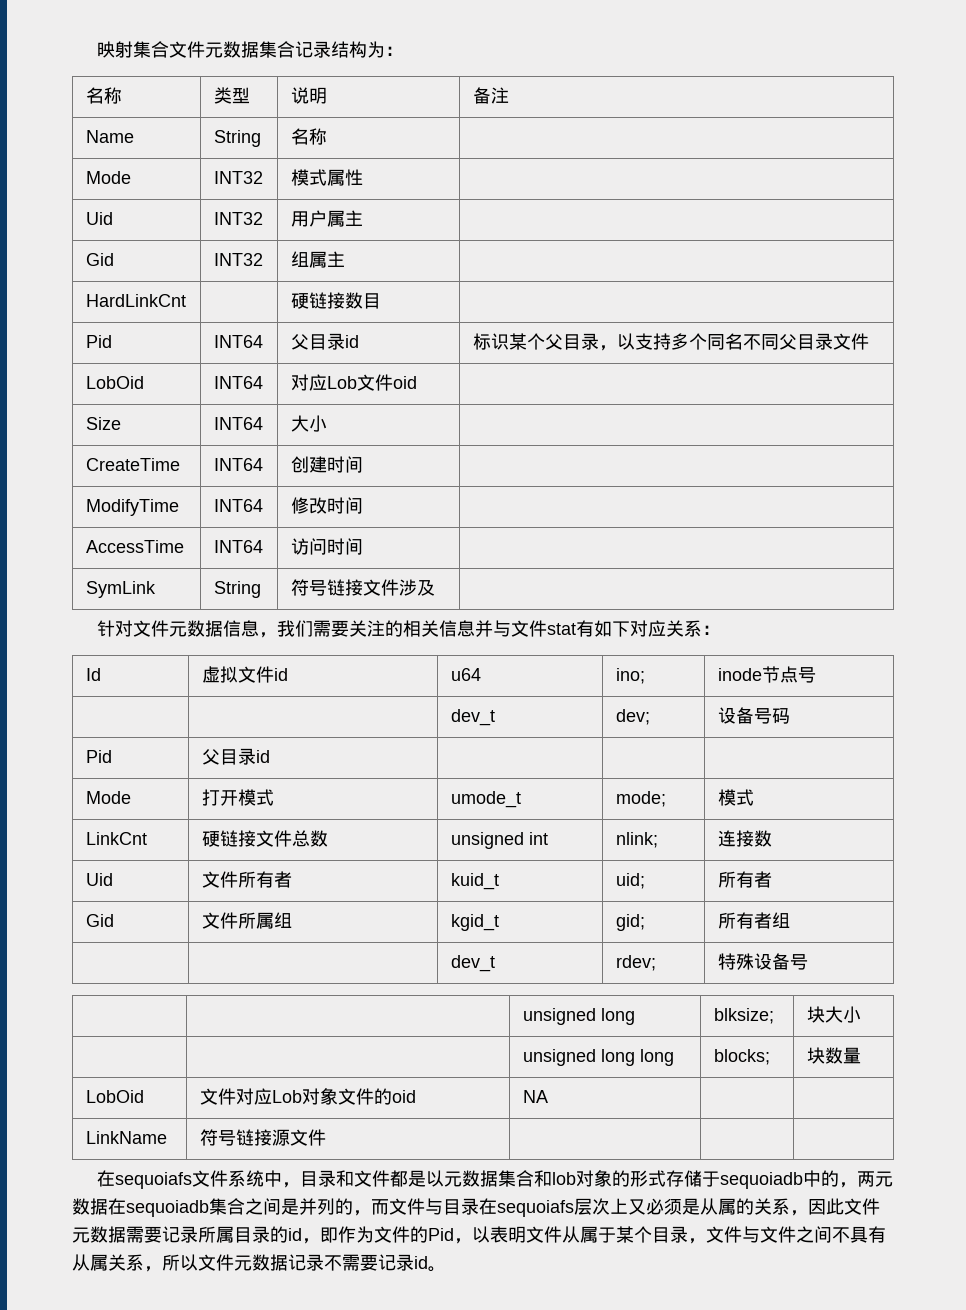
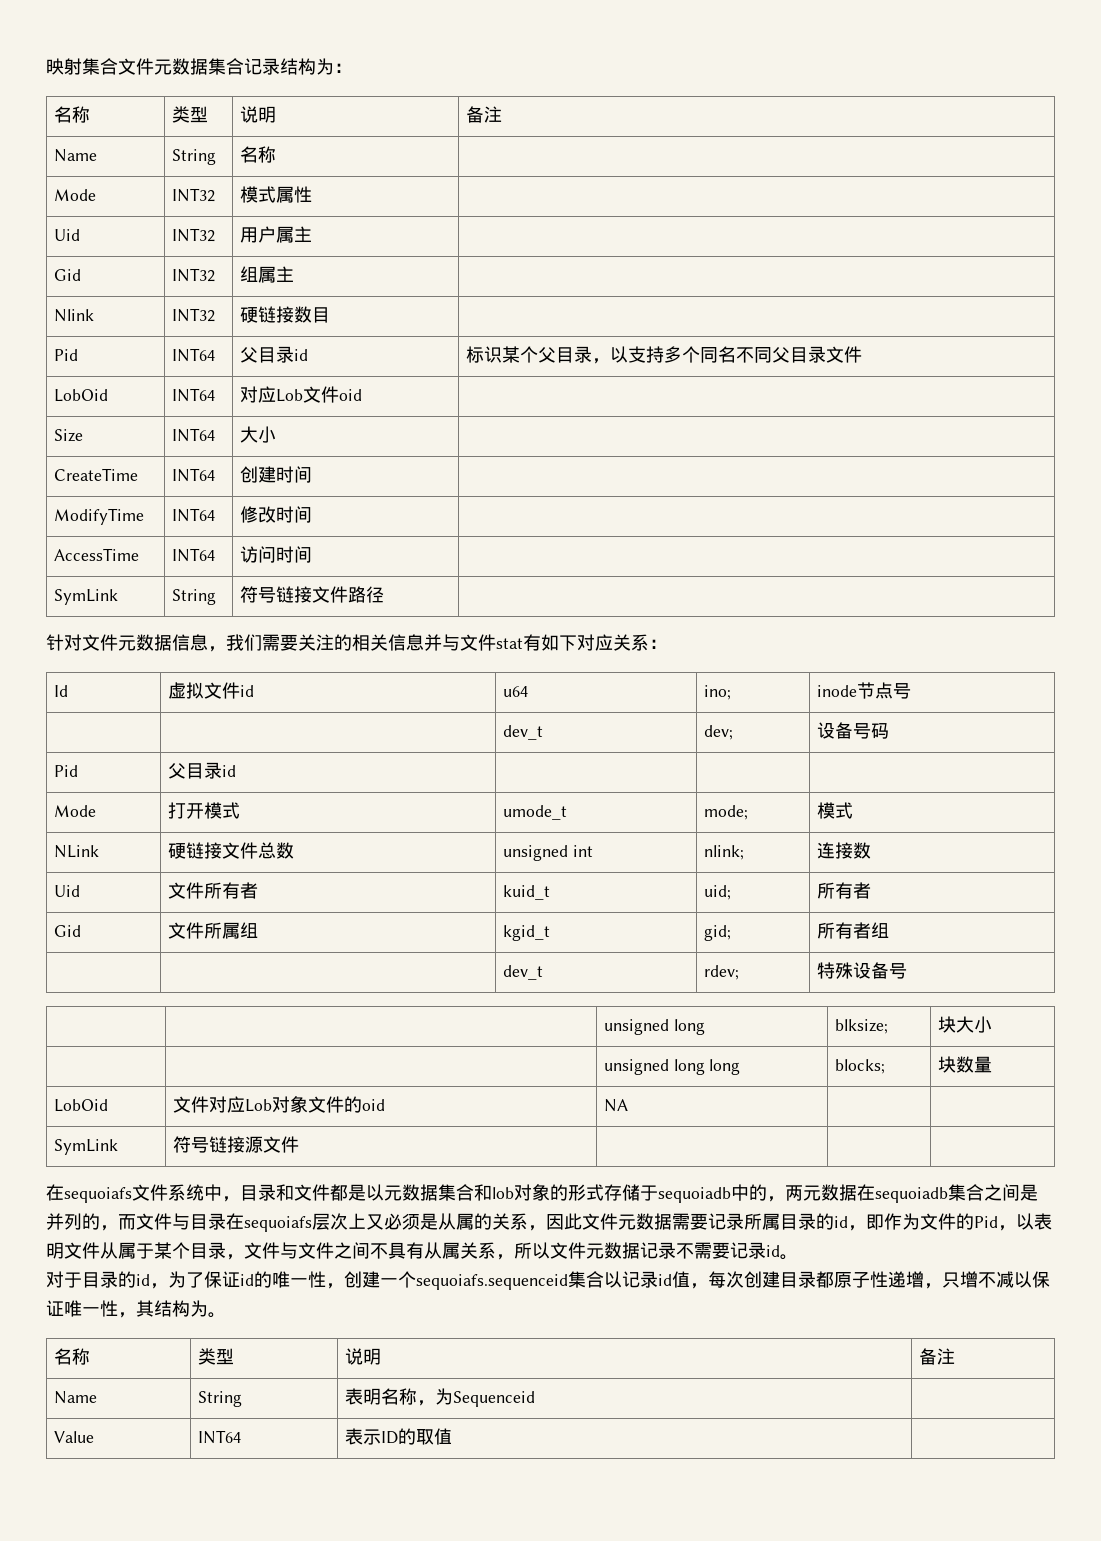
[85,294,186,307] HardLinkCnt | -> [53,309,94,322] [171,308,215,322] Nlink | INT32
[398,579,435,596] 涉及 -> [347,586,384,603] 路径
[85,832,147,845] LinkCnt -> [53,845,99,858] NLink
[85,1131,167,1144] LinkName -> [53,1139,118,1155] SymLink
(446, 1269) none -> [46,1271,1050,1290] [46,1300,226,1318] [53,1348,90,1365] [197,1348,234,1365] [344,1348,381,1365] [918,1348,955,1365] [53,1391,97,1404] [197,1391,242,1407] [344,1388,535,1407] [53,1431,94,1443] [197,1430,241,1444] [344,1428,452,1445] // 对于目录的id，为了保证id的唯一性，创建一个sequoiafs.sequenceid集合以记录id值，每次创建目录都原子性递增，只增不减以保证唯一性，其结构为。 // 名称 | 类型 | 说明 | 备注 // Name | String | 表明名称，为Sequenceid | // Value | INT64 | 表示ID的取值 |

